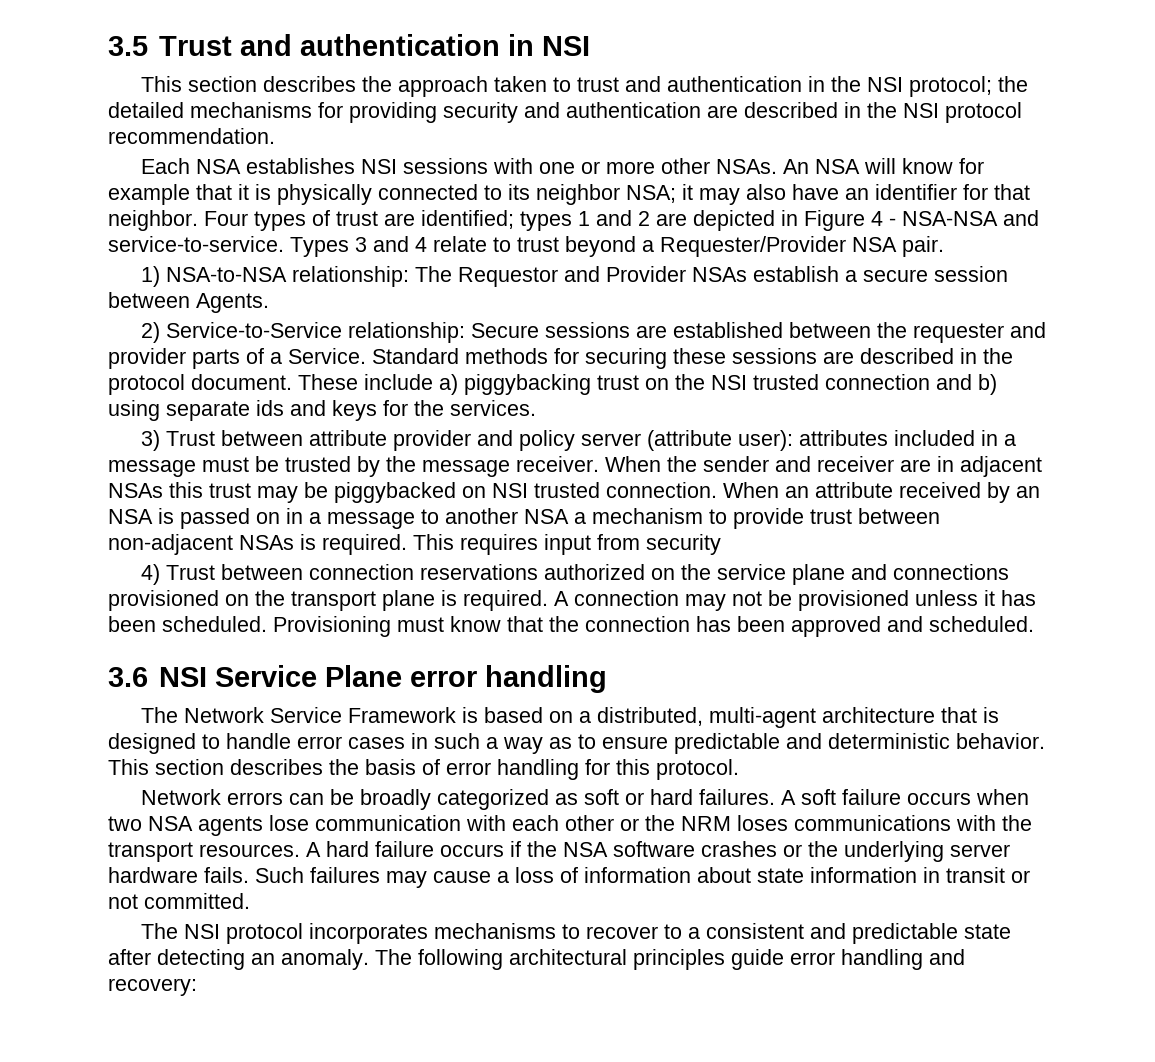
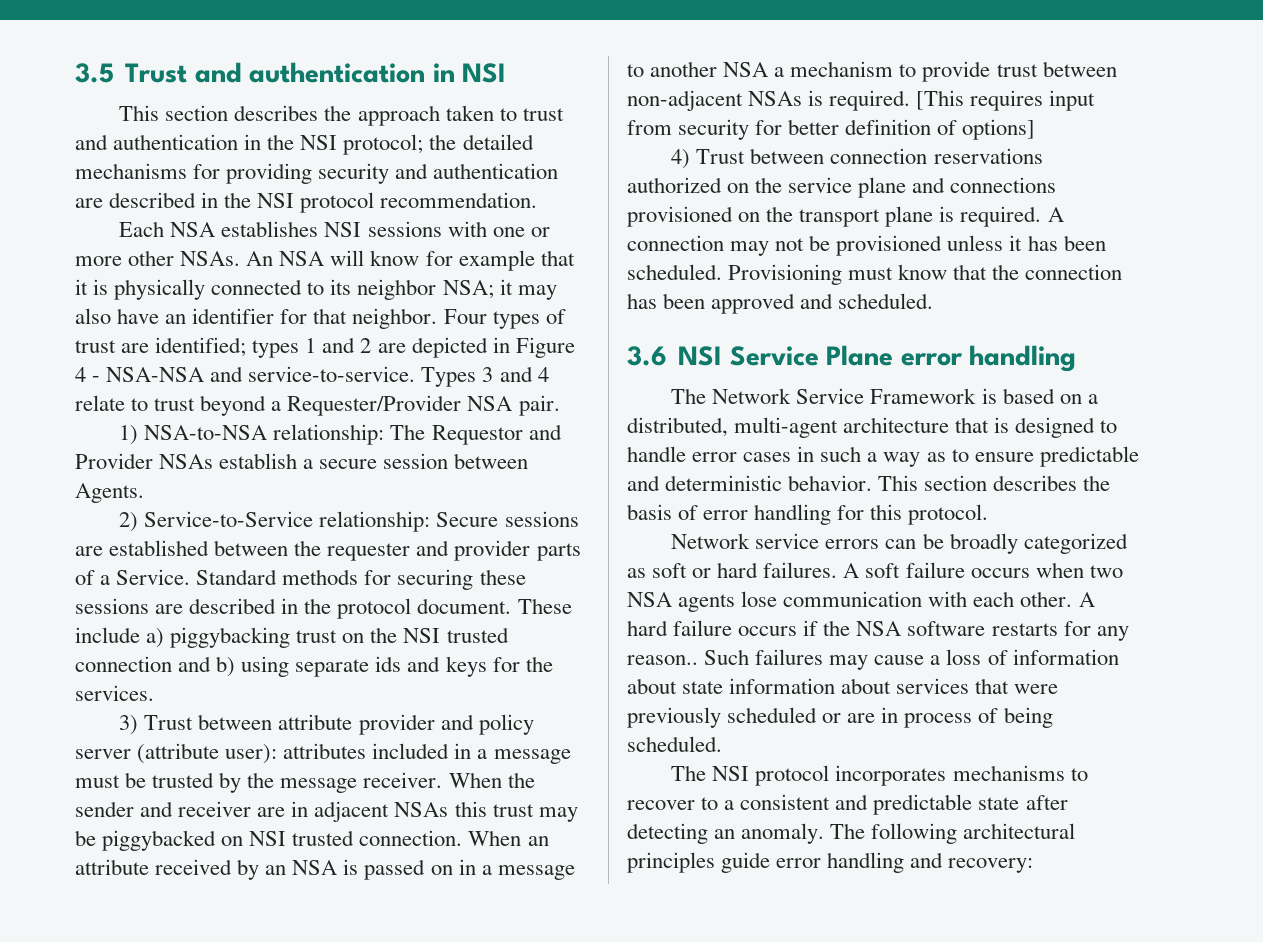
[413,534,454,550] This -> [916,90,965,110] [This
(721, 544) none -> [755,119,1036,140] for better definition of options]
(222, 797) none -> [755,533,820,549] service
[565,815,1032,831] [108,842,300,862] other or the NRM loses communications with the transport resources. -> [1020,591,1073,607] other.
[701,841,1010,862] [108,867,249,883] crashes or the underlying server hardware fails. -> [991,621,1129,641] [627,655,698,665] restarts for any reason..
[923,867,1030,883] [108,893,250,909] in transit or not committed. -> [841,678,1059,694] [627,707,1053,728] [627,736,722,752] about services that were previously scheduled or are in process of being scheduled.

